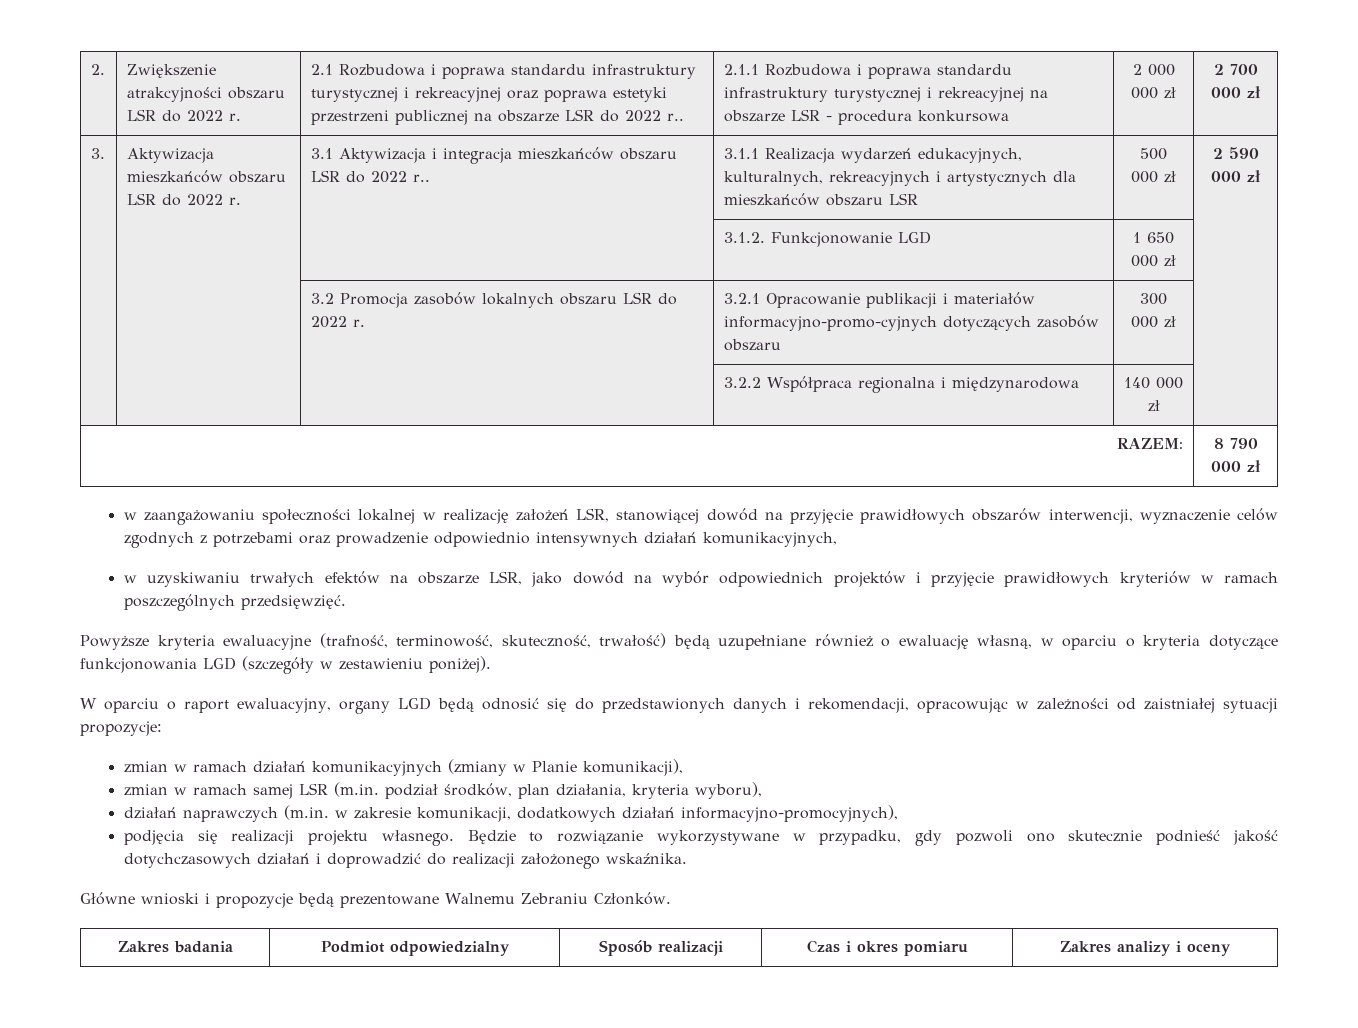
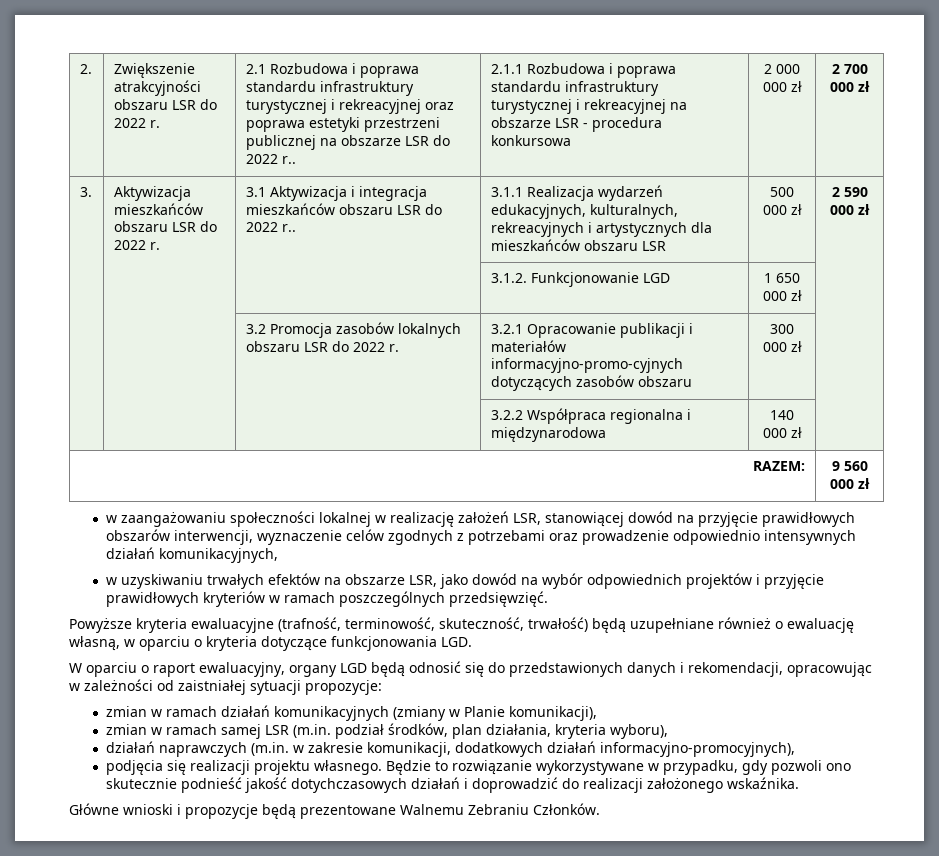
[1213,438,1258,449] 8 790 -> [831,461,868,471] 9 560
[203,656,491,674] LGD (szczegóły w zestawieniu poniżej). -> [441,637,472,647] LGD.
[117,941,233,953] [320,941,510,956] [598,940,723,956] [806,940,968,956] [1060,941,1231,956] // Zakres badania | Podmiot odpowiedzialny | Sposób realizacji | Czas i okres pomiaru | Zakres analizy i oceny -> (600, 809) none

